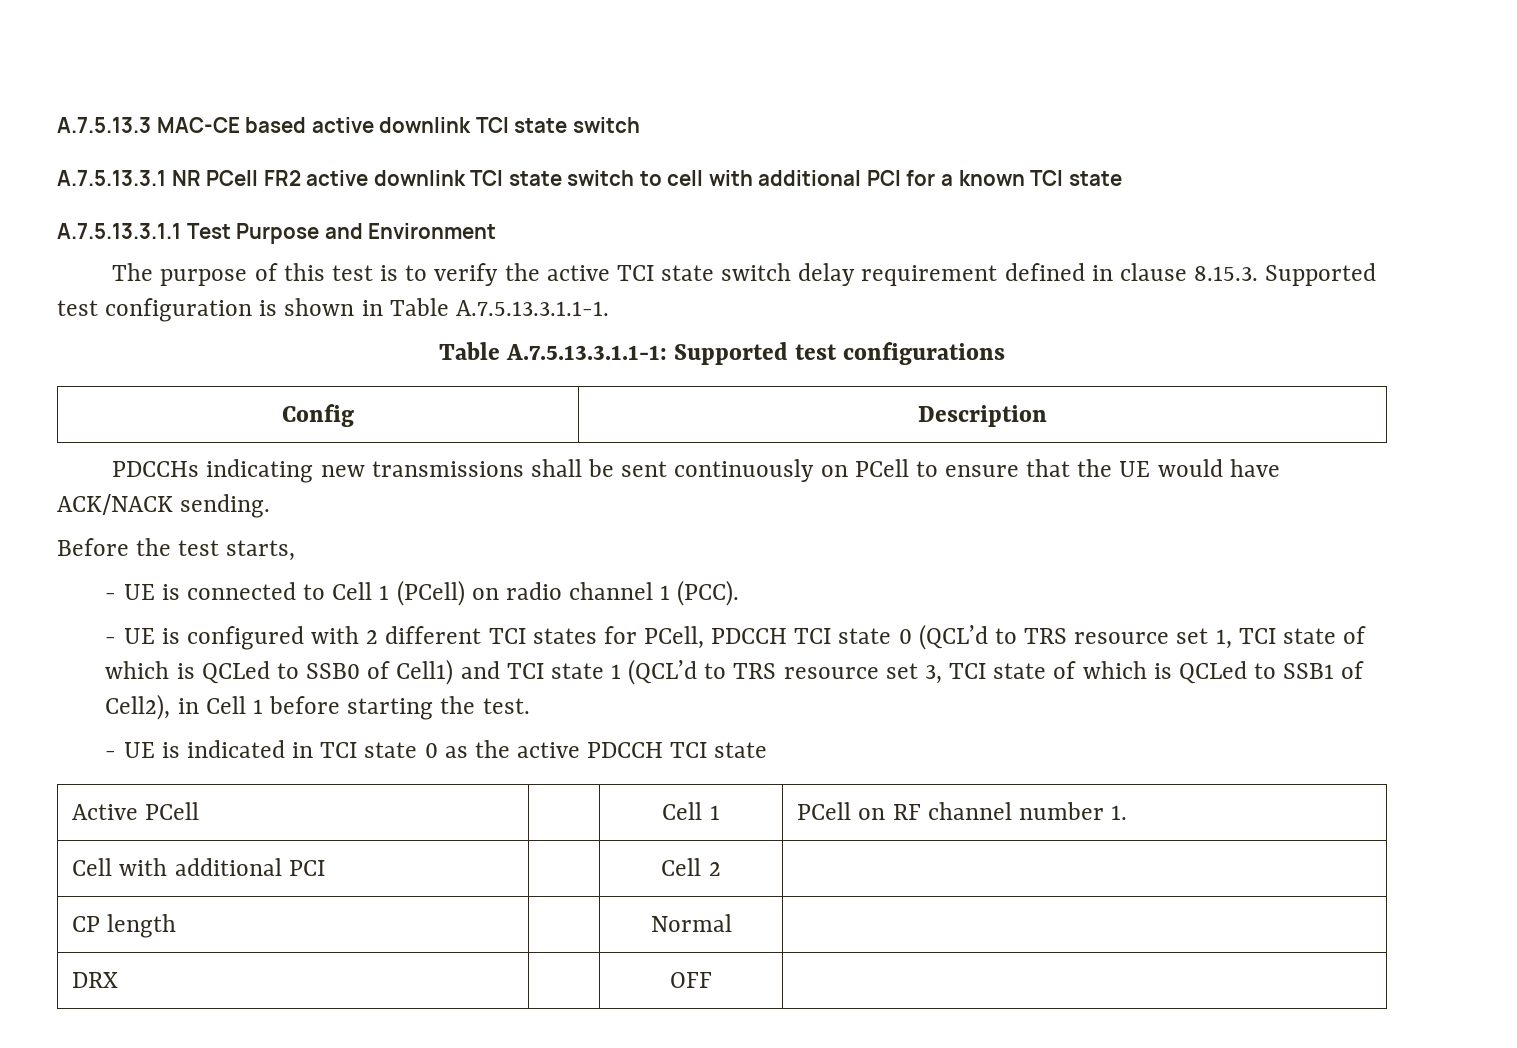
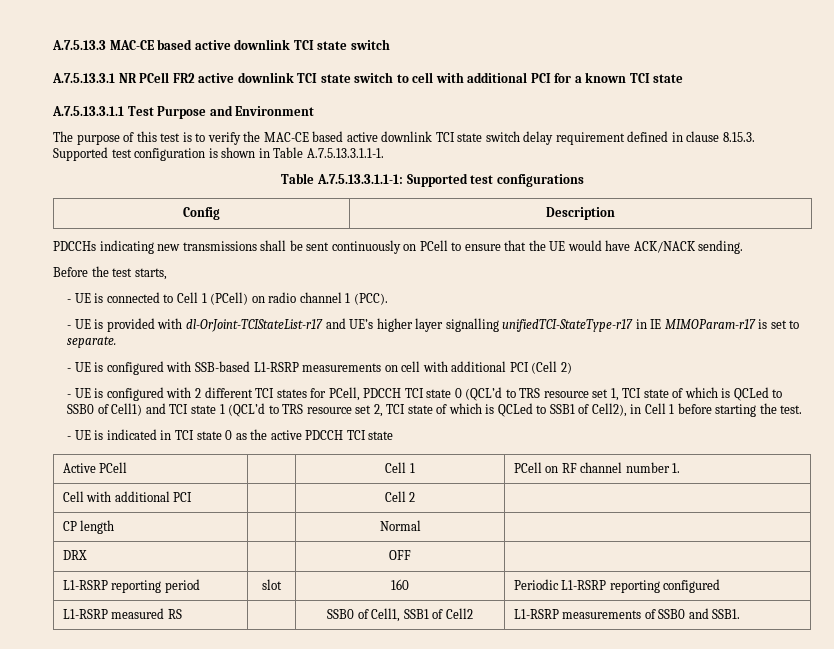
[546,265,610,281] active -> [263,131,433,142] MAC-CE based active downlink
(740, 593) none -> [67,318,800,332] [67,336,117,348] [67,361,572,375] // - UE is provided with dl-OrJoint-TCIStateList-r17 and UE’s higher layer signalling unifiedTCI-StateType-r17 in IE MIMOParam-r17 is set to separate. // - UE is configured with SSB-based L1-RSRP measurements on cell with additional PCI (Cell 2)
[924,665,942,684] 3, -> [373,404,383,417] 2,
(712, 980) none -> [62,579,200,593] [262,579,282,590] [391,579,409,590] [513,579,721,593] [62,608,182,619] [327,608,473,622] [513,608,741,619] // L1-RSRP reporting period | slot | 160 | Periodic L1-RSRP reporting configured // L1-RSRP measured RS | | SSB0 of Cell1, SSB1 of Cell2 | L1-RSRP measurements of SSB0 and SSB1.

